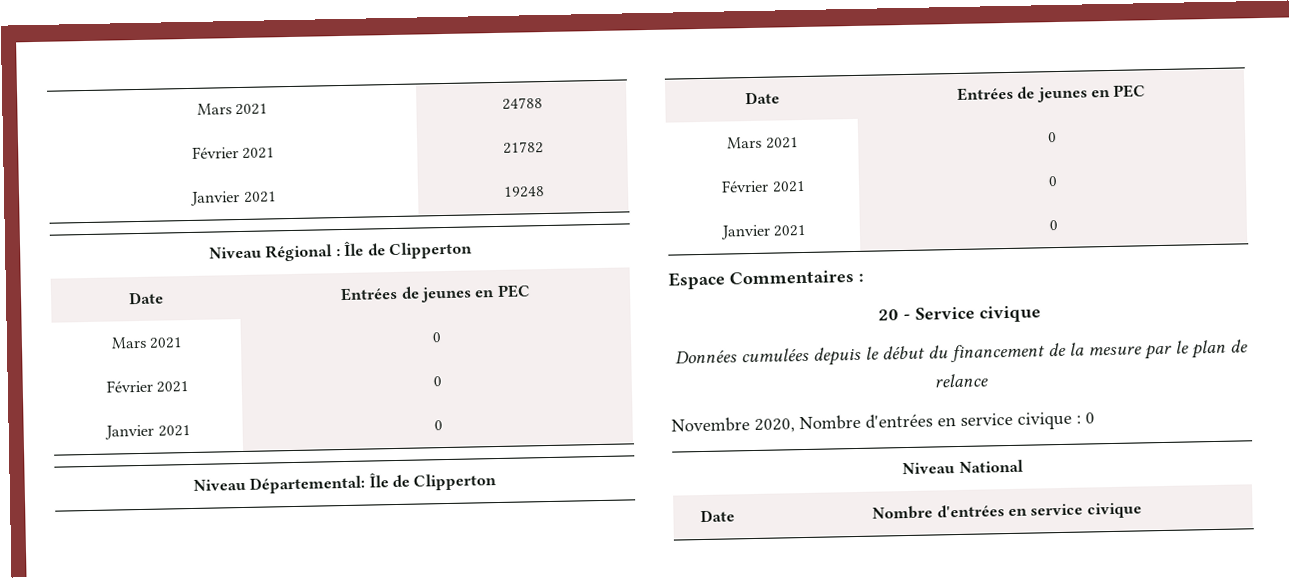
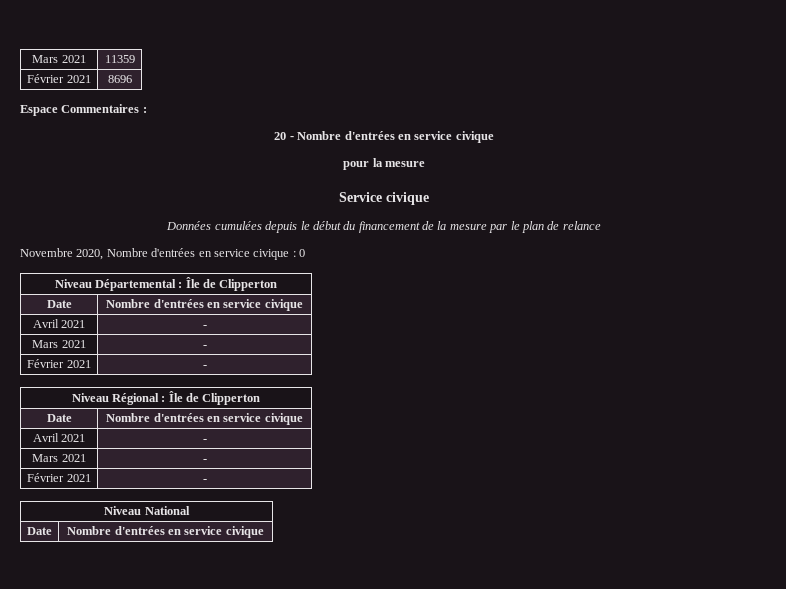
[196,103,269,116] [501,97,543,110] [191,146,276,159] [502,141,544,154] [190,190,277,206] [502,186,545,198] [208,240,474,262] [128,291,164,305] [340,284,531,303] [110,336,184,349] [431,332,441,343] [105,379,190,393] [432,376,442,387] [104,424,191,440] [433,420,443,431] [192,472,498,494] [744,91,780,105] [956,84,1147,103] [727,136,799,149] [1048,132,1057,143] [721,179,806,193] [1048,176,1058,187] [719,224,807,240] [1049,220,1058,231] Mars 2021 | 24788 // Février 2021 | 21782 // Janvier 2021 | 19248 // Niveau Régional : Île de Clipperton // Date | Entrées de jeunes en PEC // Mars 2021 | 0 // Février 2021 | 0 // Janvier 2021 | 0 // Niveau Départemental: Île de Clipperton // Date | Entrées de jeunes en PEC // Mars 2021 | 0 // Février 2021 | 0 // Janvier 2021 | 0 -> [32,55,86,63] [104,55,135,63] [27,74,91,83] [107,75,132,83] Mars 2021 | 11359 // Février 2021 | 8696
(911, 317) none -> [297,131,494,143] [343,158,425,170] Nombre d'entrées en service civique // pour la mesure //
(1095, 418) none -> [54,277,278,291] [46,300,72,308] [106,299,303,311] [32,319,86,328] [202,325,207,328] [32,340,86,348] [202,345,207,348] [27,359,91,368] [202,365,207,368] [71,391,261,405] [46,414,72,422] [106,413,303,425] [32,433,86,442] [202,439,207,442] [32,454,86,462] [202,459,207,462] [27,473,91,482] [202,479,207,482] // Niveau Départemental : Île de Clipperton // Date | Nombre d'entrées en service civique // Avril 2021 | - // Mars 2021 | - // Février 2021 | - // Niveau Régional : Île de Clipperton // Date | Nombre d'entrées en service civique // Avril 2021 | - // Mars 2021 | - // Février 2021 | -

